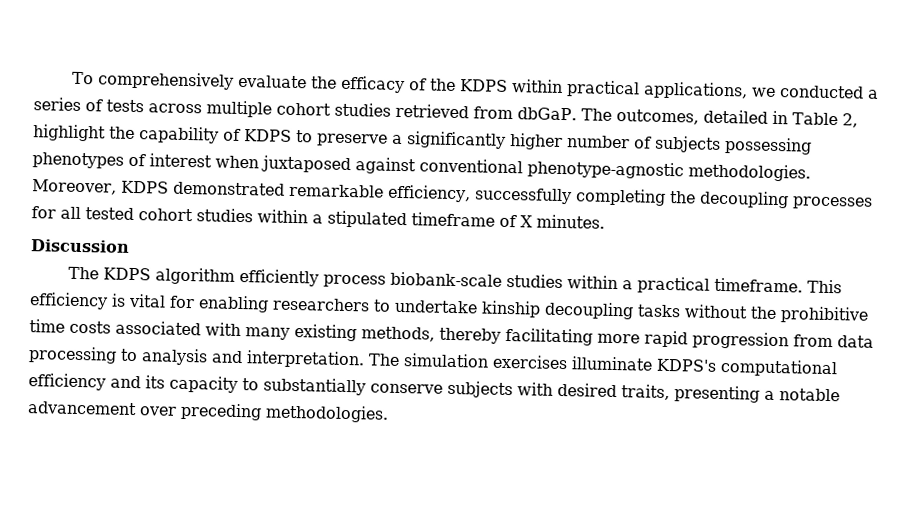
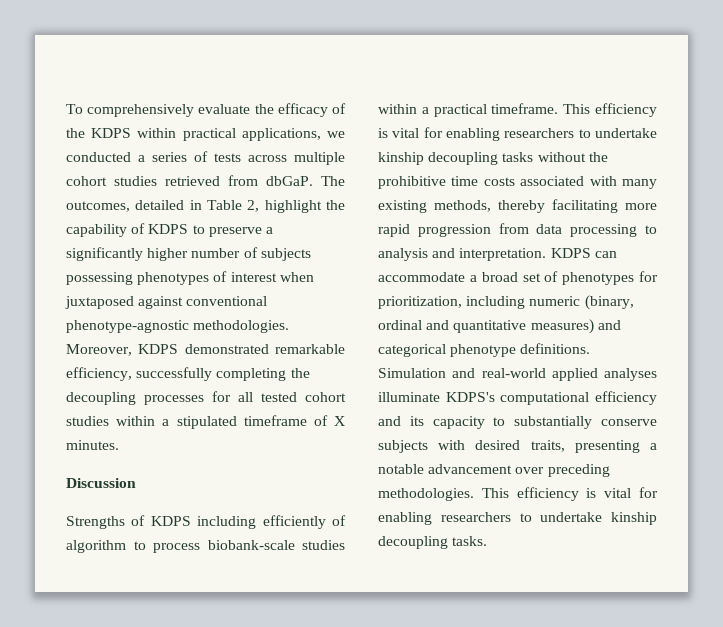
[67,266,319,287] The KDPS algorithm efficiently -> [66,515,346,529] [66,540,146,553] Strengths of KDPS including efficiently of algorithm to
[368,353,568,370] The simulation exercises -> [550,248,617,258] [378,271,658,285] [378,295,634,310] [378,319,621,334] [378,343,591,357] [378,368,657,381] KDPS can accommodate a broad set of phenotypes for prioritization, including numeric (binary, ordinal and quantitative measures) and categorical phenotype definitions. Simulation and real-world applied analyses
(389, 413) none -> [481,487,658,501] [378,512,657,525] [378,536,488,549] This efficiency is vital for enabling researchers to undertake kinship decoupling tasks.

